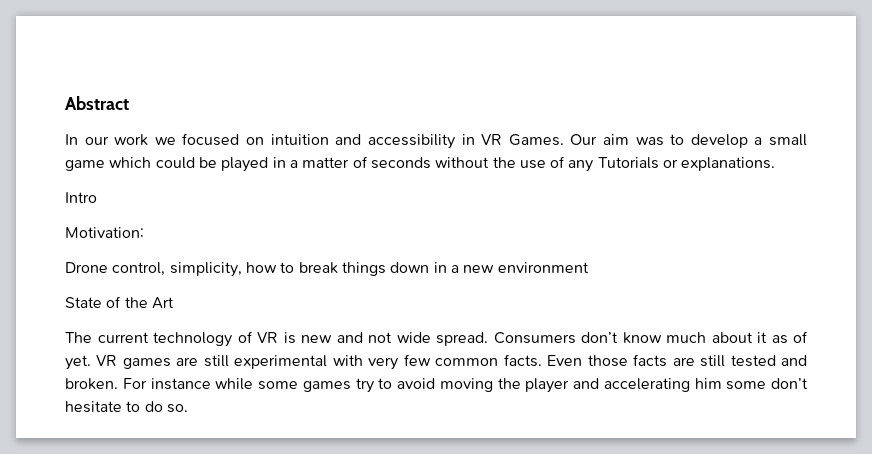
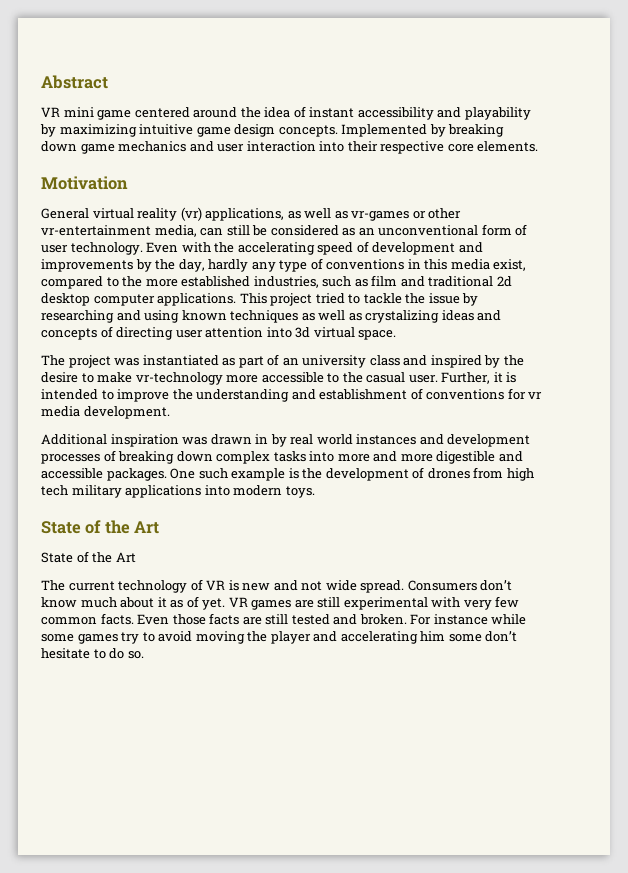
[65,133,807,149] [65,156,776,172] [65,192,97,203] [65,227,144,238] [65,262,589,277] In our work we focused on intuition and accessibility in VR Games. Our aim was to develop a small game which could be played in a matter of seconds without the use of any Tutorials or explanations. // Intro // Motivation: // Drone control, simplicity, how to break things down in a new environment -> [41,106,531,120] [40,124,505,137] [41,141,539,154] [41,176,128,190] [41,207,462,221] [41,224,528,237] [41,241,483,255] [41,258,527,272] [41,275,512,289] [41,293,479,306] [41,310,502,323] [41,326,397,340] [41,354,524,368] [41,372,517,385] [41,388,543,402] [41,406,170,419] [41,434,531,447] [41,450,523,464] [41,467,534,481] [41,485,315,498] [41,520,160,534] VR mini game centered around the idea of instant accessibility and playability by maximizing intuitive game design concepts. Implemented by breaking down game mechanics and user interaction into their respective core elements. // Motivation // General virtual reality (vr) applications, as well as vr-games or other vr-entertainment media, can still be considered as an unconventional form of user technology. Even with the accelerating speed of development and improvements by the day, hardly any type of conventions in this media exist, compared to the more established industries, such as film and traditional 2d desktop computer applications. This project tried to tackle the issue by researching and using known techniques as well as crystalizing ideas and concepts of directing user attention into 3d virtual space. // The project was instantiated as part of an university class and inspired by the desire to make vr-technology more accessible to the casual user. Further, it is intended to improve the understanding and establishment of conventions for vr media development. // Additional inspiration was drawn in by real world instances and development processes of breaking down complex tasks into more and more digestible and accessible packages. One such example is the development of drones from high tech military applications into modern toys. // State of the Art

